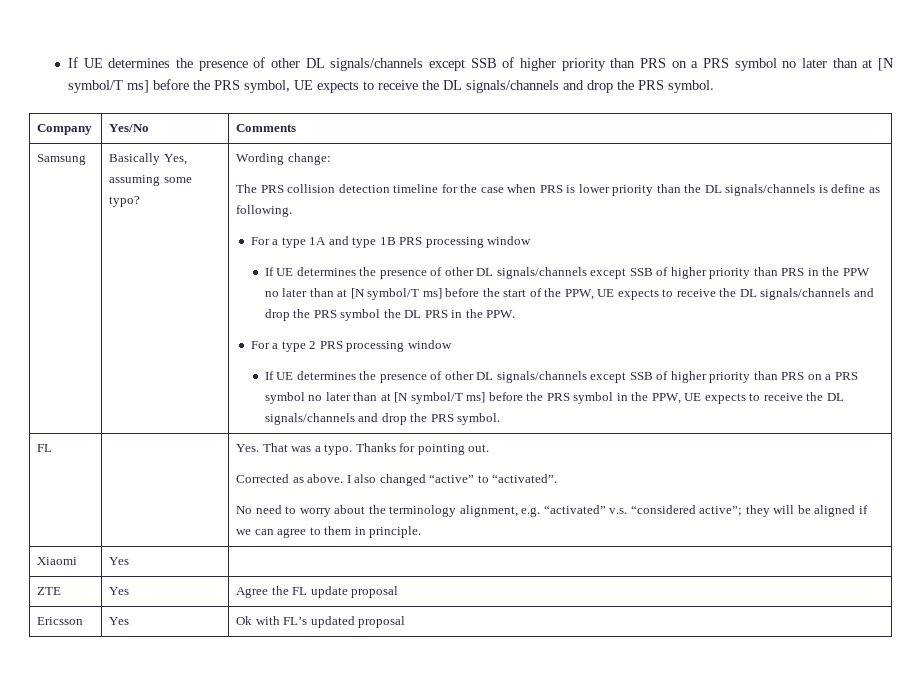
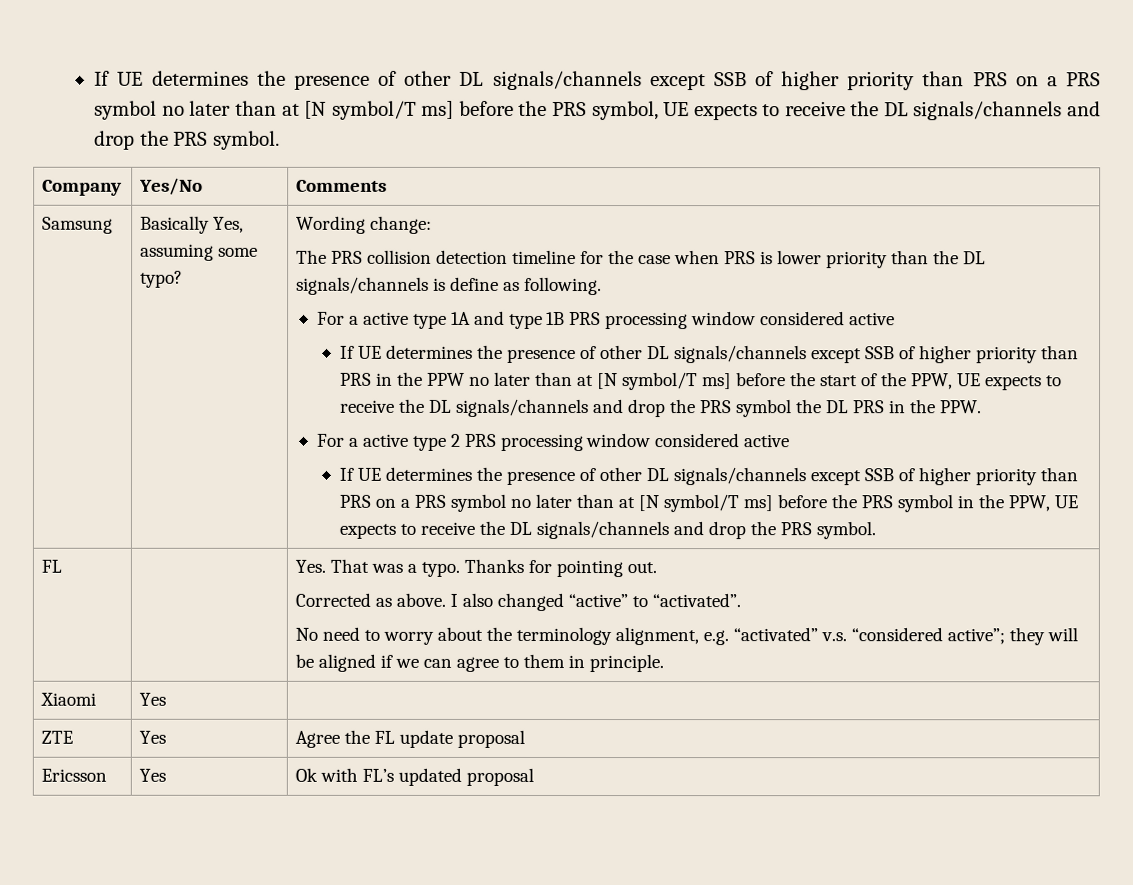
(279, 242) none -> [362,311,409,325] active
(532, 240) none -> [760,311,896,326] considered active
(279, 346) none -> [361,433,409,447] active
(452, 344) none -> [654,433,791,448] considered active

